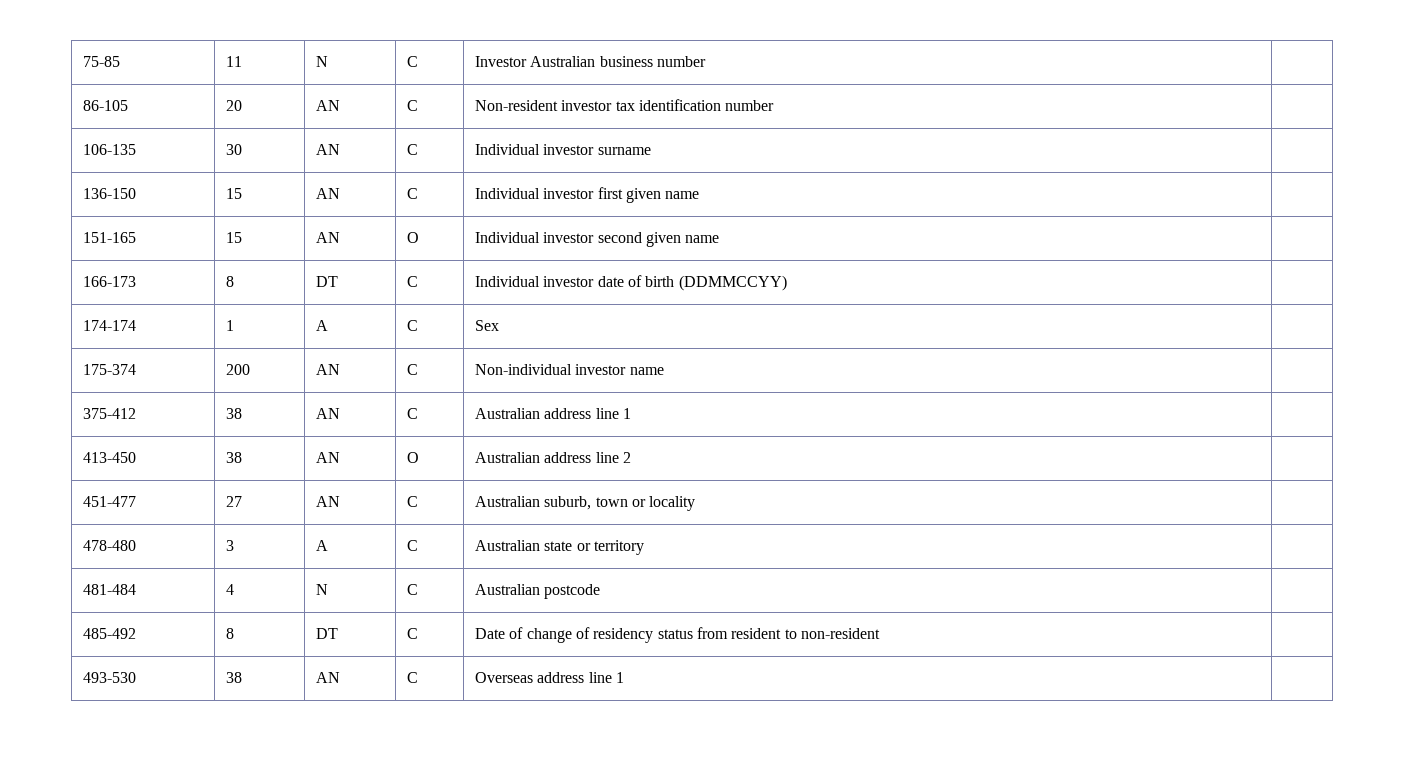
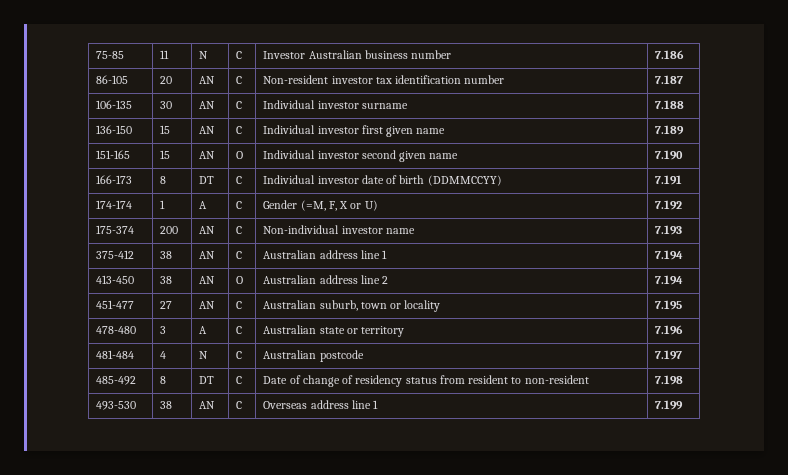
(707, 61) none -> [655,50,685,59] 7.186
(775, 105) none -> [655,75,684,84] 7.187
(651, 151) none -> [655,100,685,109] 7.188
(700, 195) none -> [655,125,685,135] 7.189
(720, 239) none -> [655,150,684,160] 7.190
(787, 283) none -> [655,175,683,185] 7.191
[475,320,500,331] Sex | -> [263,200,378,211] [655,200,683,210] Gender (=M, F, X or U) | 7.192
(664, 371) none -> [655,225,683,235] 7.193
(632, 413) none -> [655,250,684,260] 7.194
(632, 457) none -> [655,275,684,285] 7.194
(696, 503) none -> [655,300,683,310] 7.195
(645, 547) none -> [655,325,684,335] 7.196
(601, 591) none -> [655,350,683,360] 7.197
(881, 633) none -> [655,375,684,385] 7.198
(625, 677) none -> [655,400,684,410] 7.199

